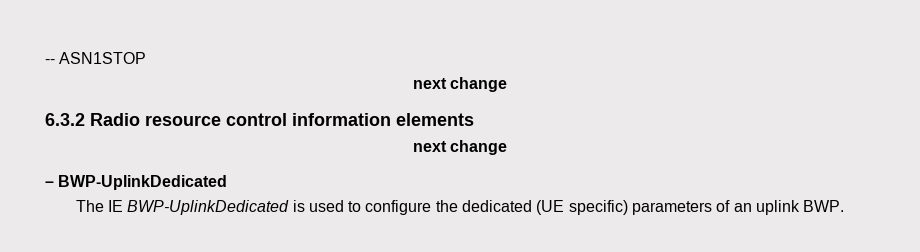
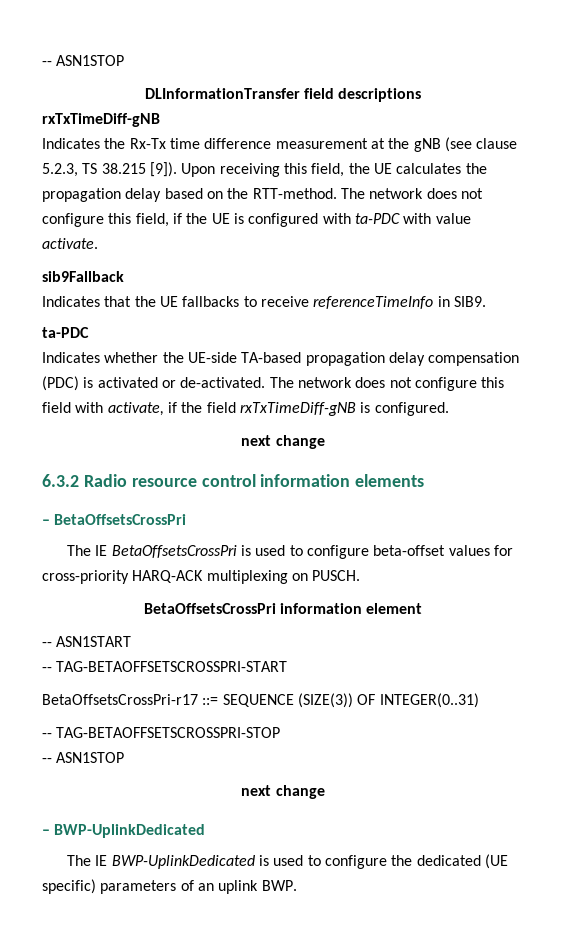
[45,52,147,64] -- ASN1STOP -> [42,55,125,66] [144,88,422,102] [42,113,160,127] [42,137,518,152] [42,162,487,177] [42,188,483,202] [42,213,471,227] [42,238,98,249] [42,271,124,282] [42,296,486,309] [42,327,89,338] [42,352,520,366] [42,376,505,391] [42,402,449,416] -- ASN1STOP // DLInformationTransfer field descriptions // rxTxTimeDiff-gNB // Indicates the Rx-Tx time difference measurement at the gNB (see clause 5.2.3, TS 38.215 [9]). Upon receiving this field, the UE calculates the propagation delay based on the RTT-method. The network does not configure this field, if the UE is configured with ta-PDC with value activate. // sib9Fallback // Indicates that the UE fallbacks to receive referenceTimeInfo in SIB9. // ta-PDC // Indicates whether the UE-side TA-based propagation delay compensation (PDC) is activated or de-activated. The network does not configure this field with activate, if the field rxTxTimeDiff-gNB is configured.
(474, 119) none -> [42,514,187,525] [67,545,513,559] [42,570,361,584] [143,603,423,614] [42,636,132,647] [42,661,288,672] [42,693,479,708] [42,727,281,738] [42,752,125,763] // – BetaOffsetsCrossPri // The IE BetaOffsetsCrossPri is used to configure beta-offset values for cross-priority HARQ-ACK multiplexing on PUSCH. // BetaOffsetsCrossPri information element // -- ASN1START // -- TAG-BETAOFFSETSCROSSPRI-START // BetaOffsetsCrossPri-r17 ::= SEQUENCE (SIZE(3)) OF INTEGER(0..31) // -- TAG-BETAOFFSETSCROSSPRI-STOP // -- ASN1STOP

